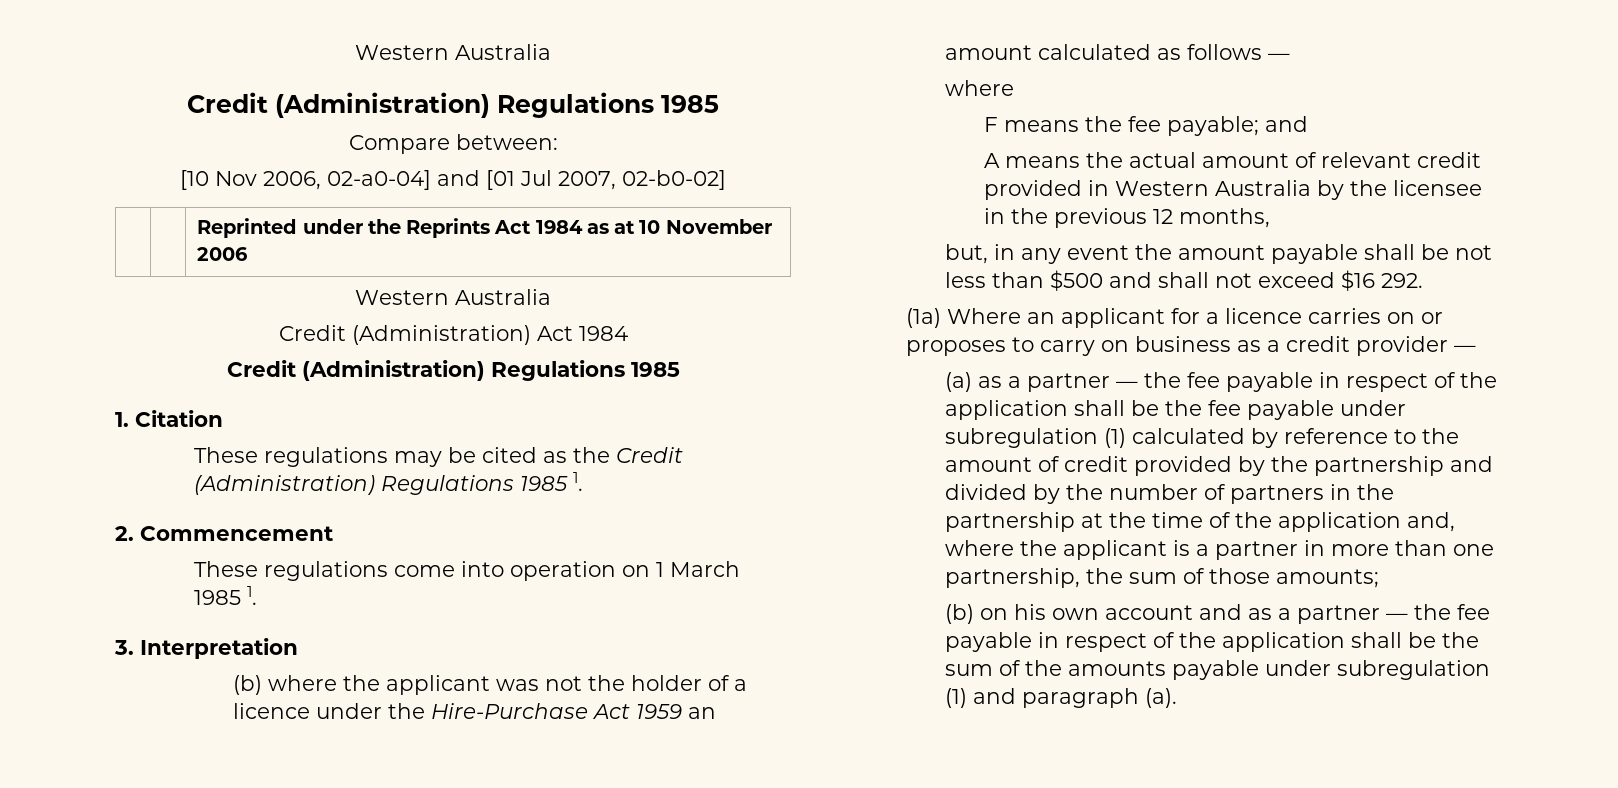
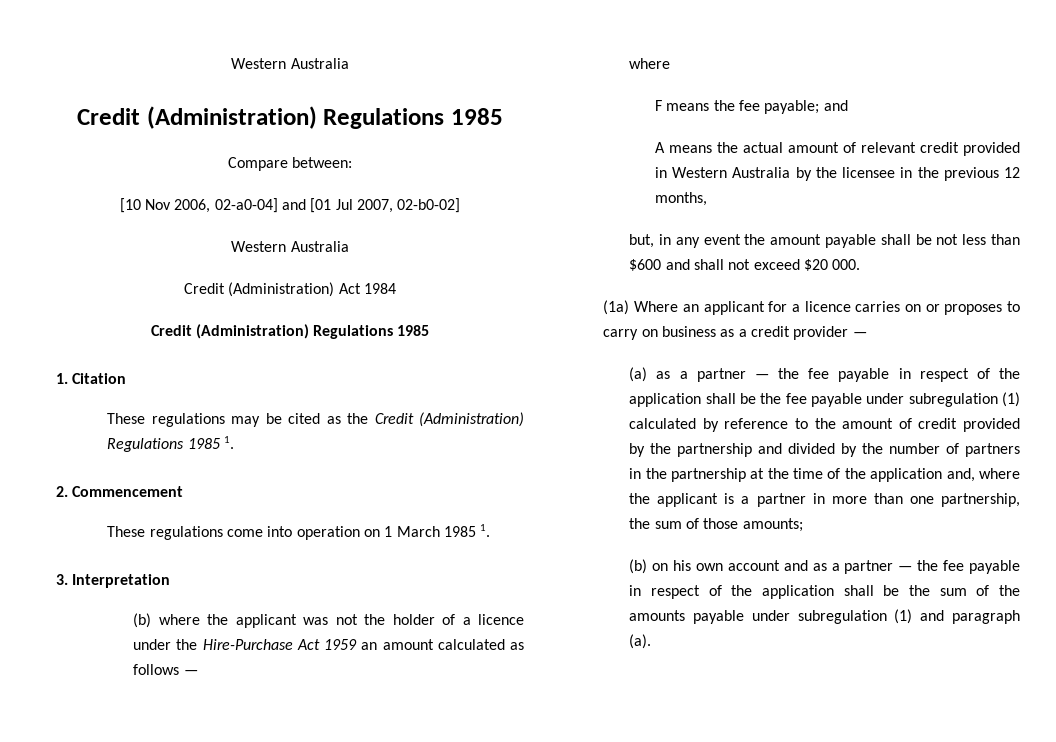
[197,218,772,238] [197,247,249,261] // | | Reprinted under the Reprints Act 1984 as at 10 November 2006 -> (461, 205) none
[1049,270,1103,291] $500 -> [629,259,662,271] $600
[1340,270,1423,291] $16 292. -> [803,259,861,271] $20 000.

